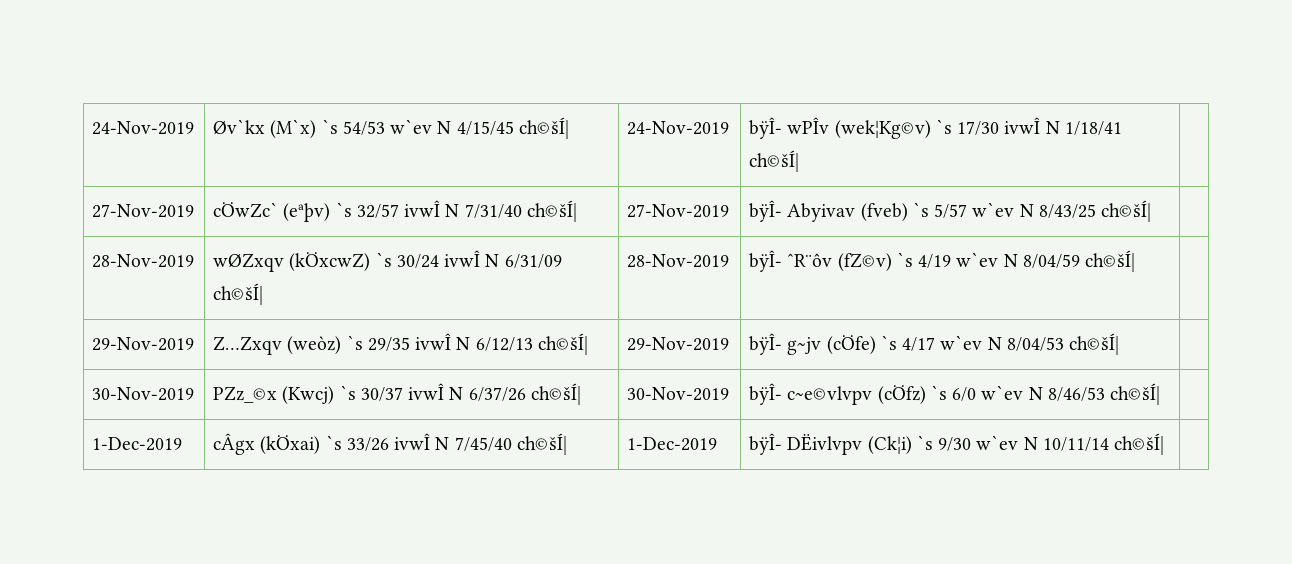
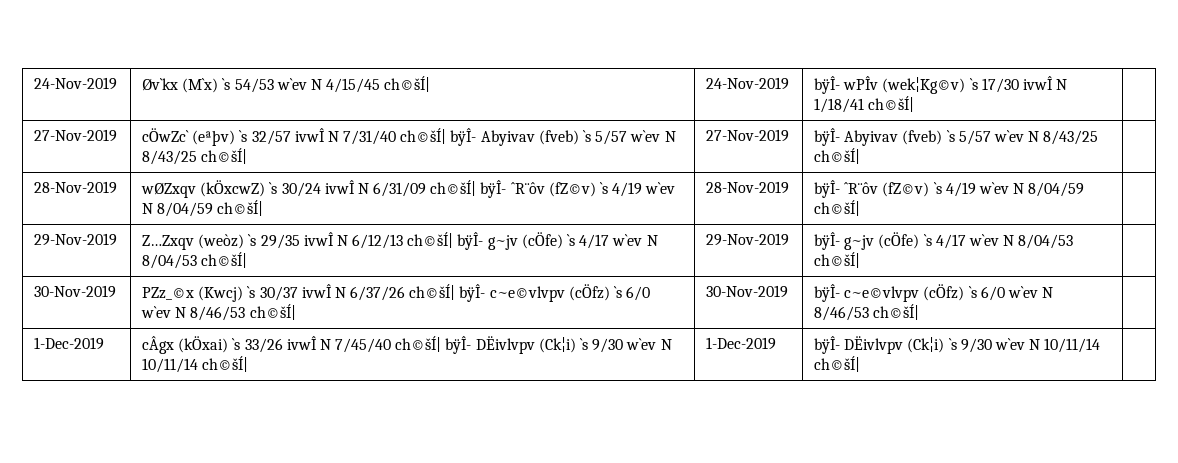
(577, 211) none -> [450,128,676,146] [142,148,248,165] bÿÎ- Abyivav (fveb) `s 5/57 w`ev N 8/43/25 ch©šÍ|
(264, 294) none -> [480,180,676,198] [142,200,264,217] bÿÎ- ˆR¨ôv (fZ©v) `s 4/19 w`ev N 8/04/59 ch©šÍ|
(588, 344) none -> [457,232,658,250] [142,252,248,269] bÿÎ- g~jv (cÖfe) `s 4/17 w`ev N 8/04/53 ch©šÍ|
(581, 394) none -> [459,284,651,302] [141,304,296,321] bÿÎ- c~e©vlvpv (cÖfz) `s 6/0 w`ev N 8/46/53 ch©šÍ|
(567, 444) none -> [445,336,672,354] [142,356,249,373] bÿÎ- DËivlvpv (Ck¦i) `s 9/30 w`ev N 10/11/14 ch©šÍ|

